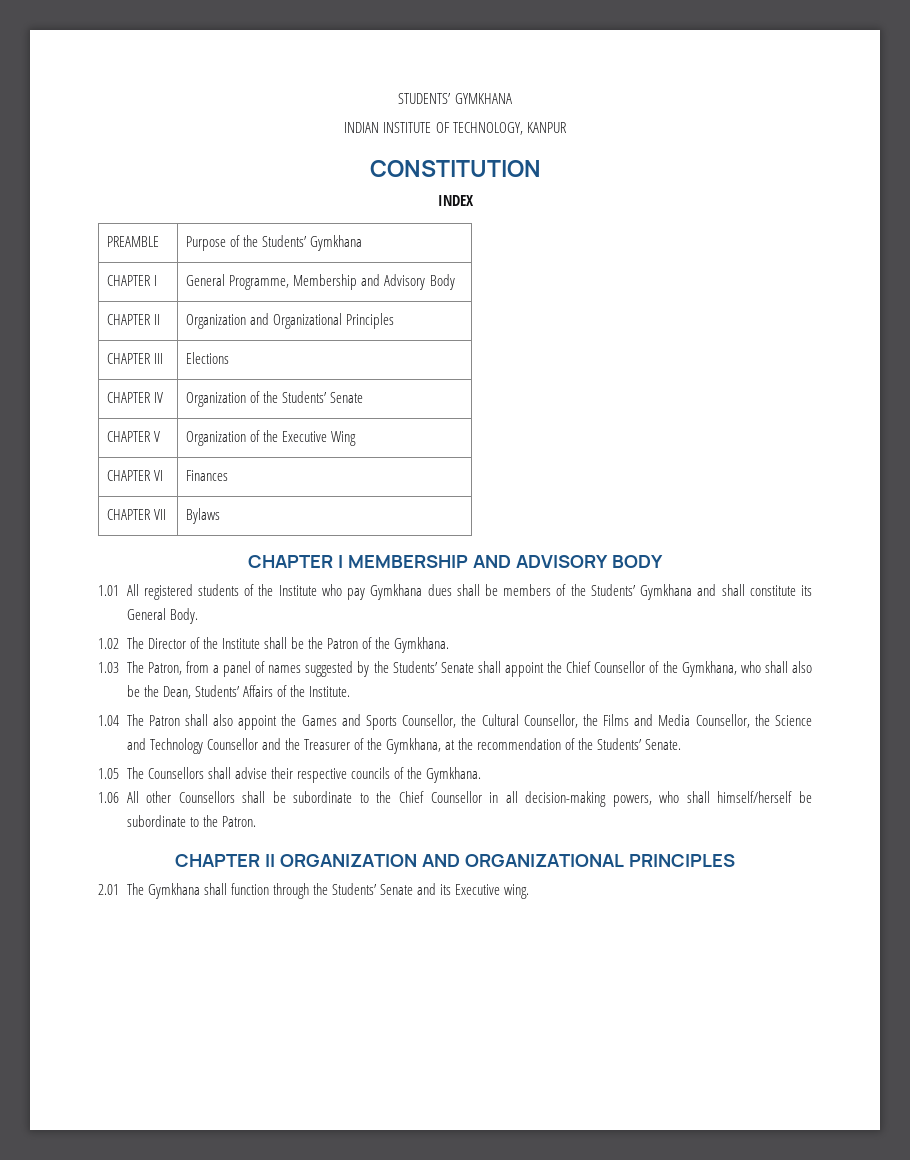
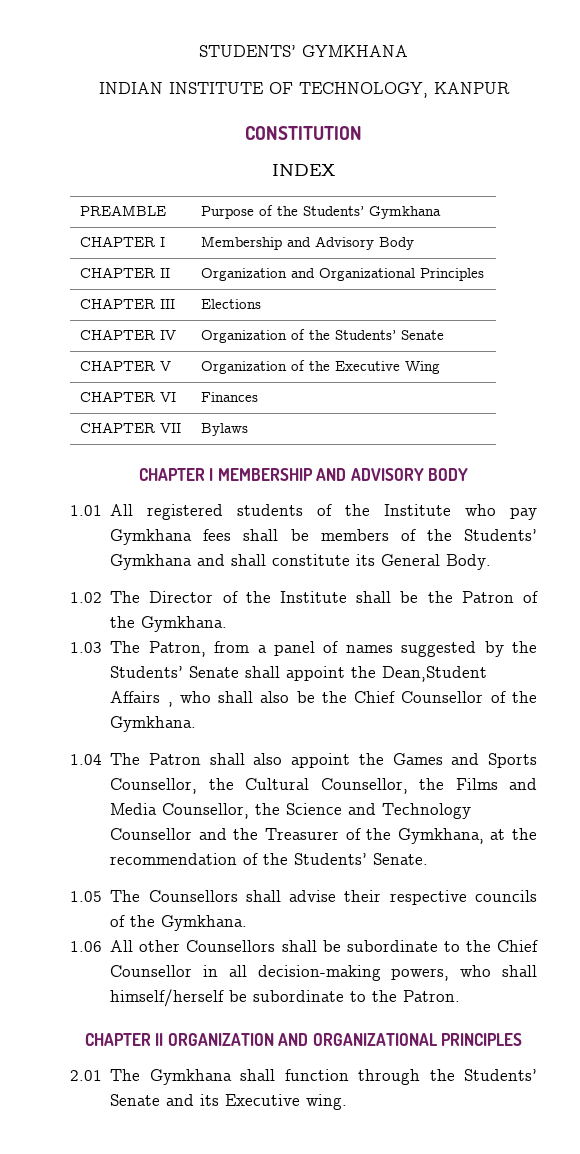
[186,274,290,290] General Programme, -> (165, 242) none
[427,584,452,596] dues -> [203,529,232,541] fees
[566,661,737,677] Chief Counsellor of the Gymkhana, -> [382,666,488,682] [110,691,173,707] Dean,Student Affairs ,
[162,685,350,699] Dean, Students’ Affairs of the Institute. -> [354,691,537,703] [110,716,197,732] Chief Counsellor of the Gymkhana.

